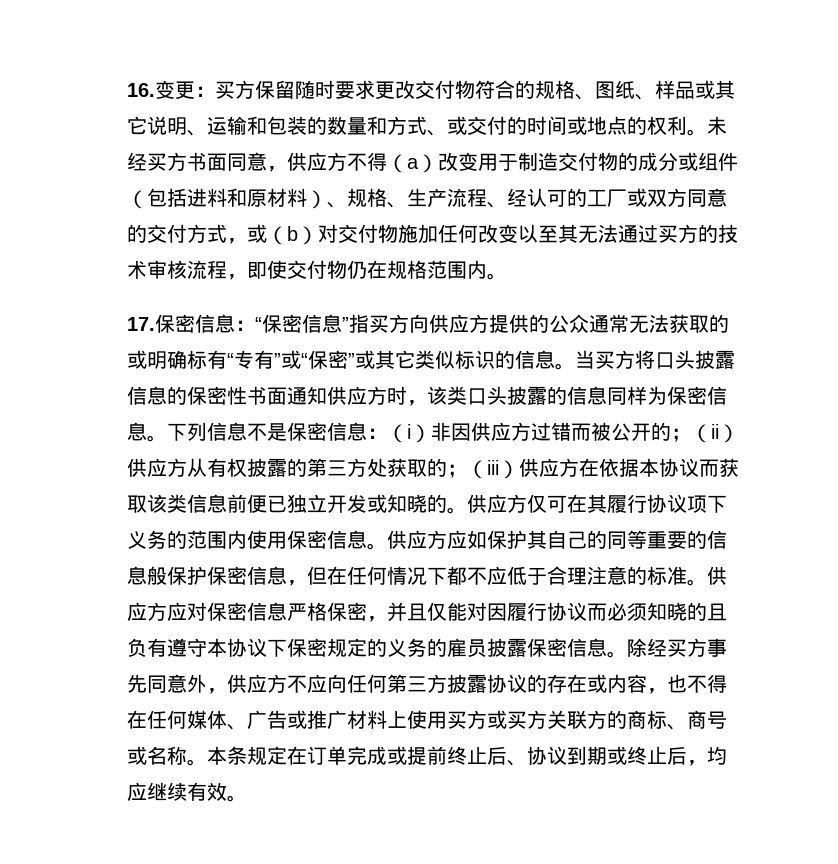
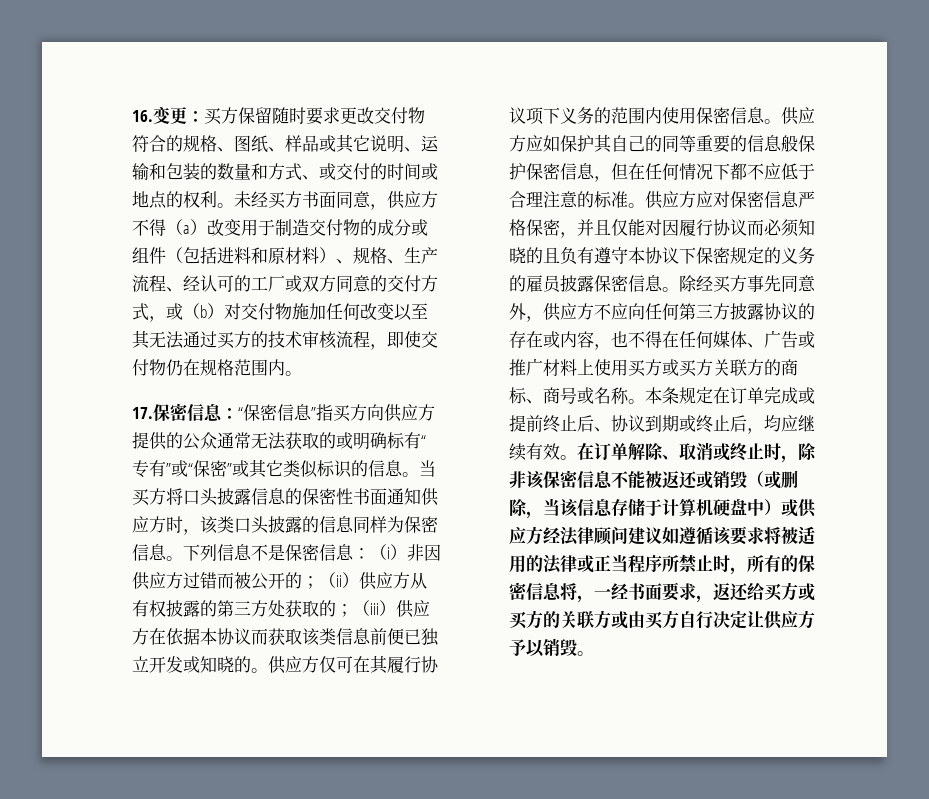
(247, 798) none -> [577,442,818,463] [509,470,799,489] [509,498,817,519] [509,526,816,546] [509,554,816,575] [509,582,816,603] [509,610,816,630] [509,638,595,657] 在订单解除、取消或终止时，除非该保密信息不能被返还或销毁（或删除，当该信息存储于计算机硬盘中）或供应方经法律顾问建议如遵循该要求将被适用的法律或正当程序所禁止时，所有的保密信息将，一经书面要求，返还给买方或买方的关联方或由买方自行决定让供应方予以销毁。

